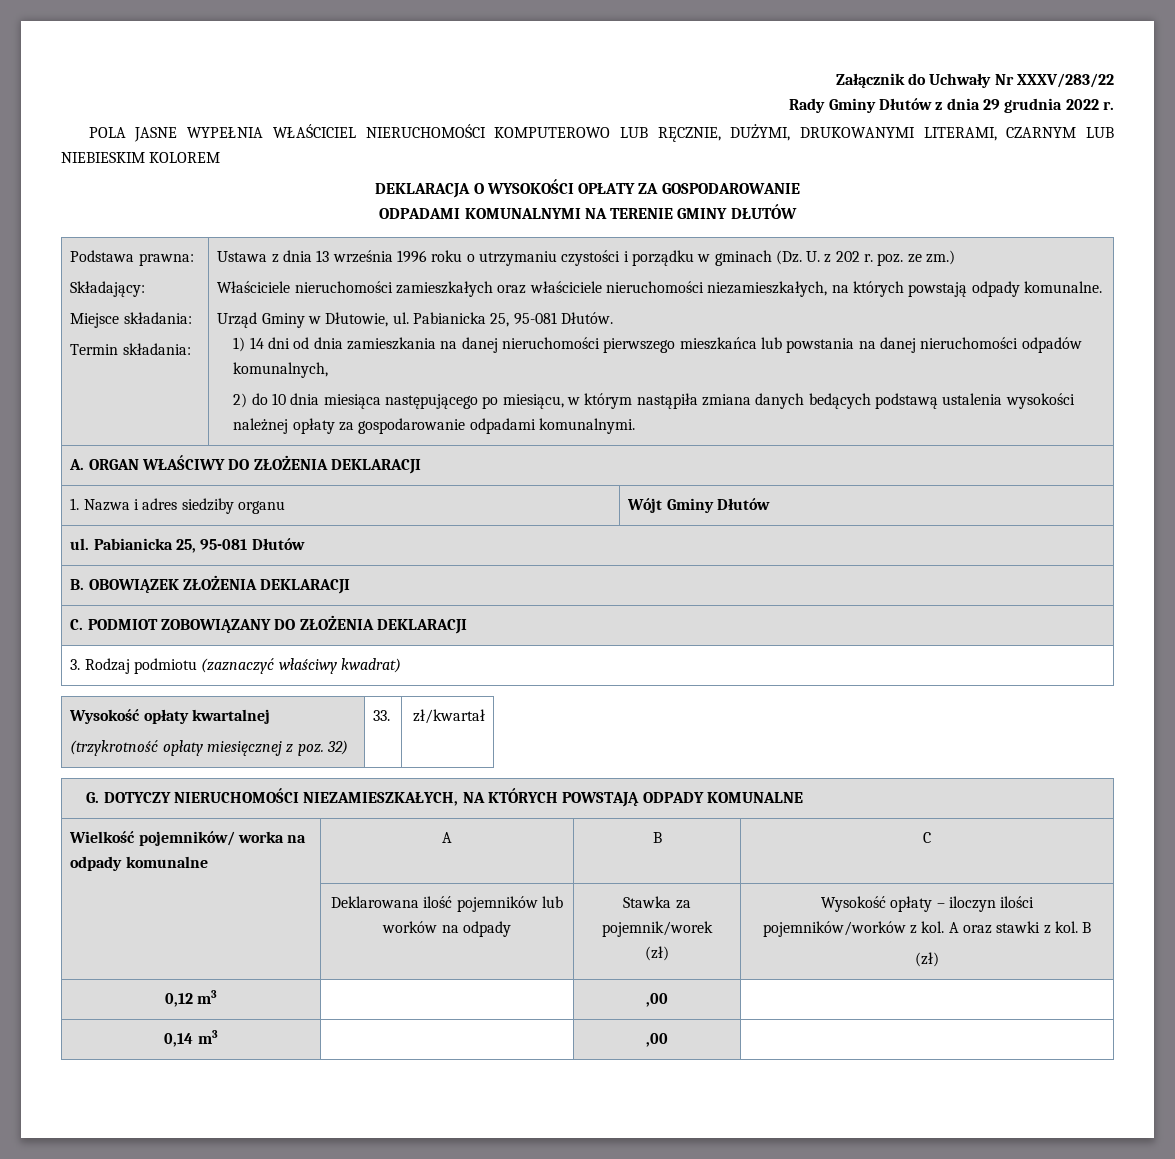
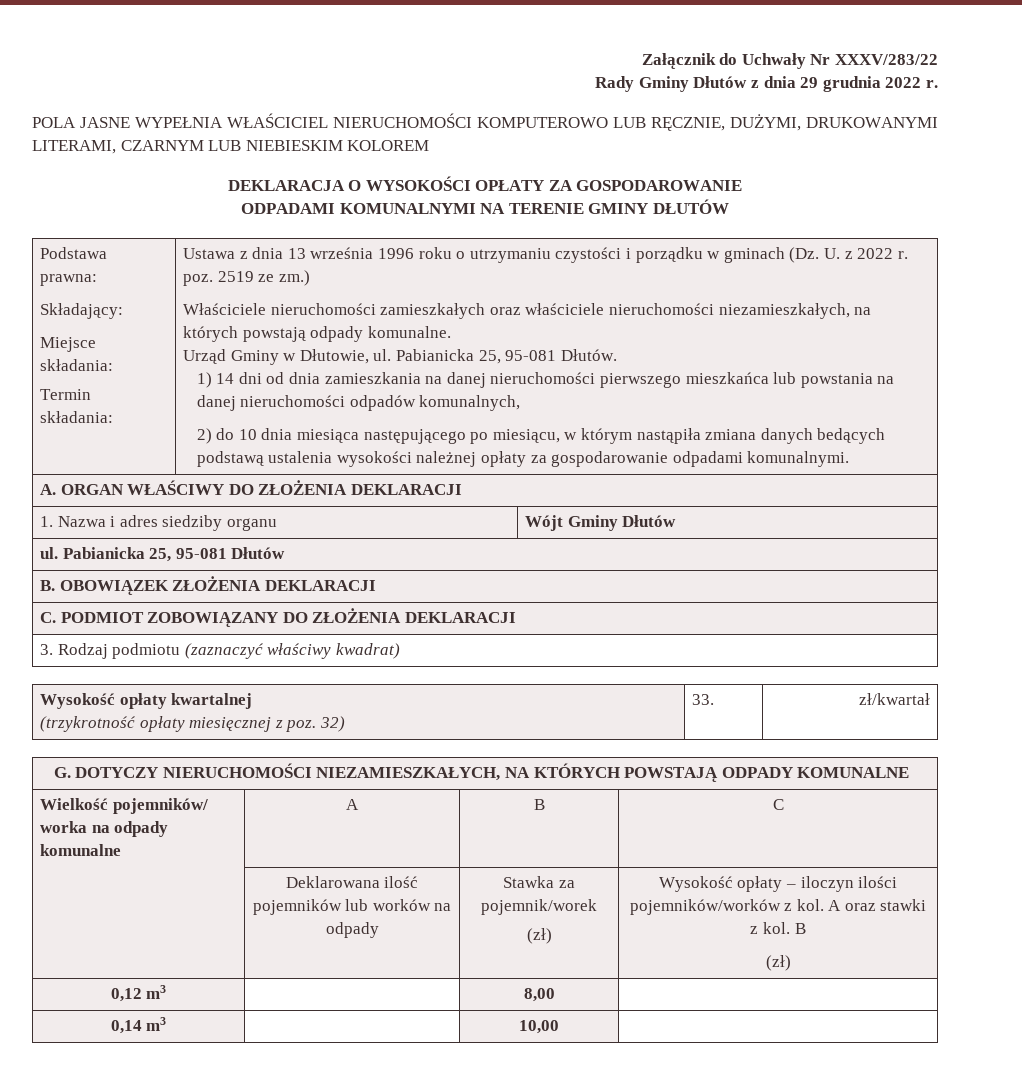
[835,251,860,262] 202 -> [857,248,894,259] 2022
(904, 259) none -> [217,271,254,282] 2519
[646,993,668,1007] ,00 -> [523,988,555,1002] 8,00
[646,1033,668,1047] ,00 -> [519,1020,559,1034] 10,00

